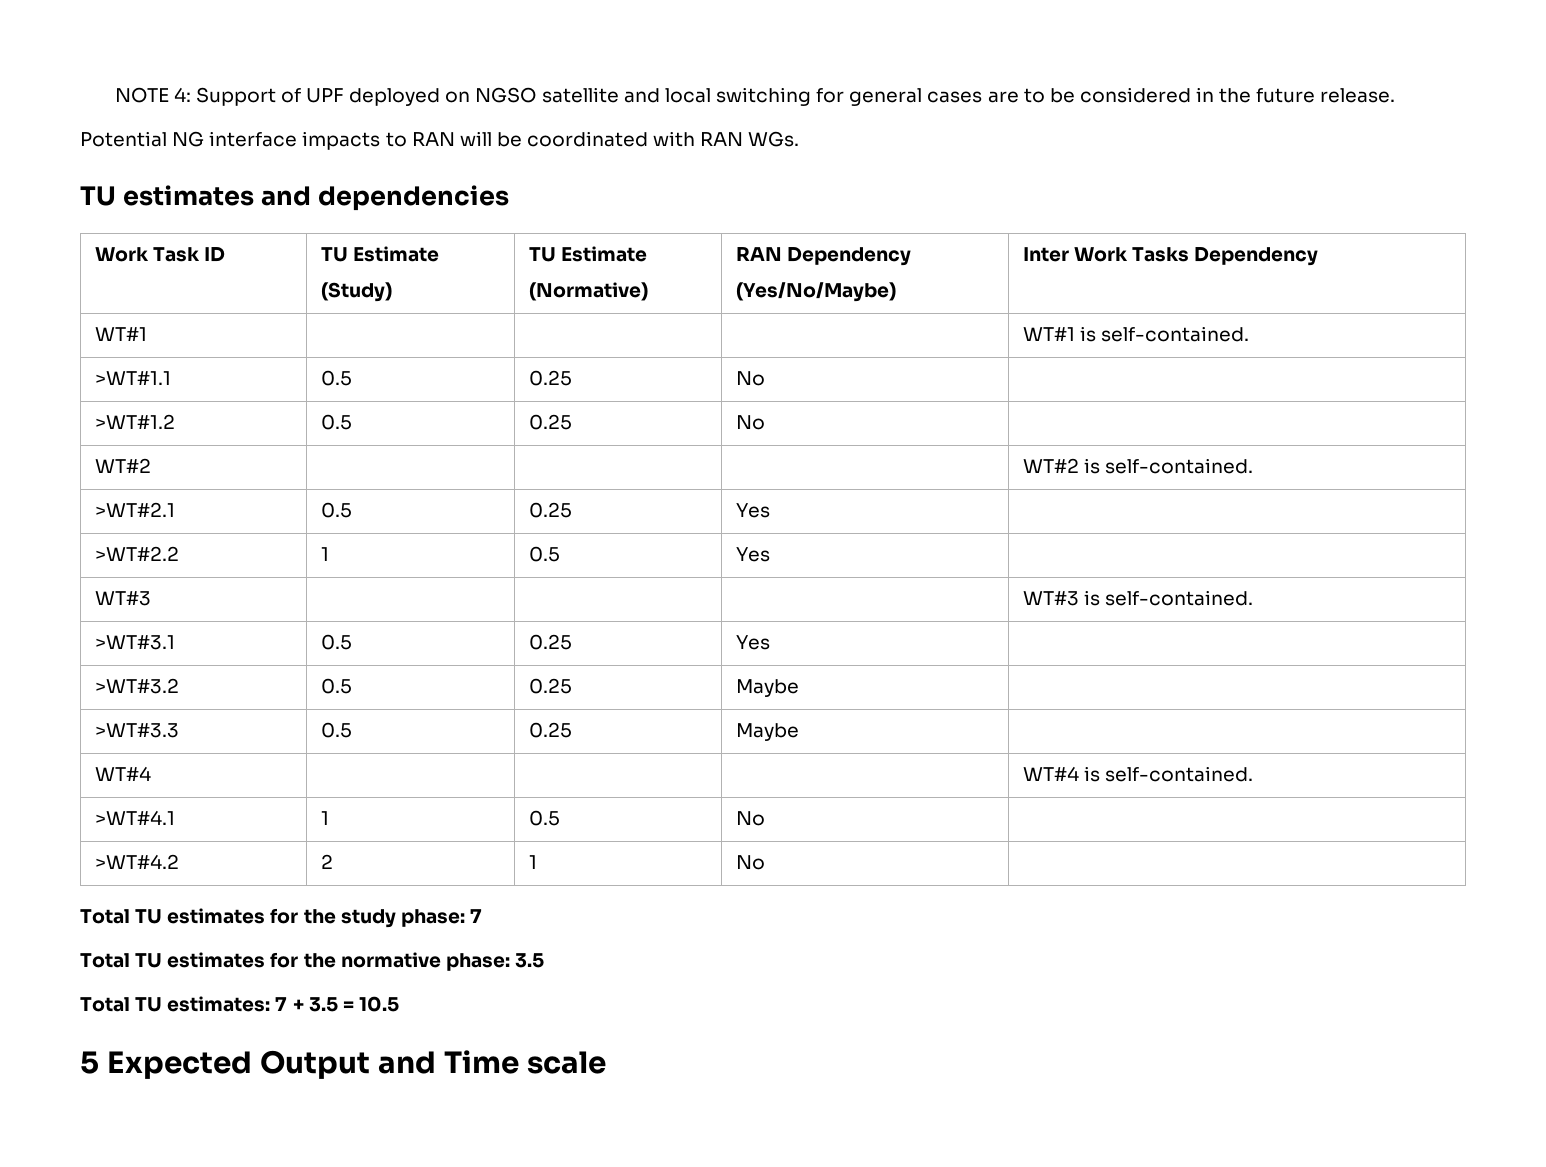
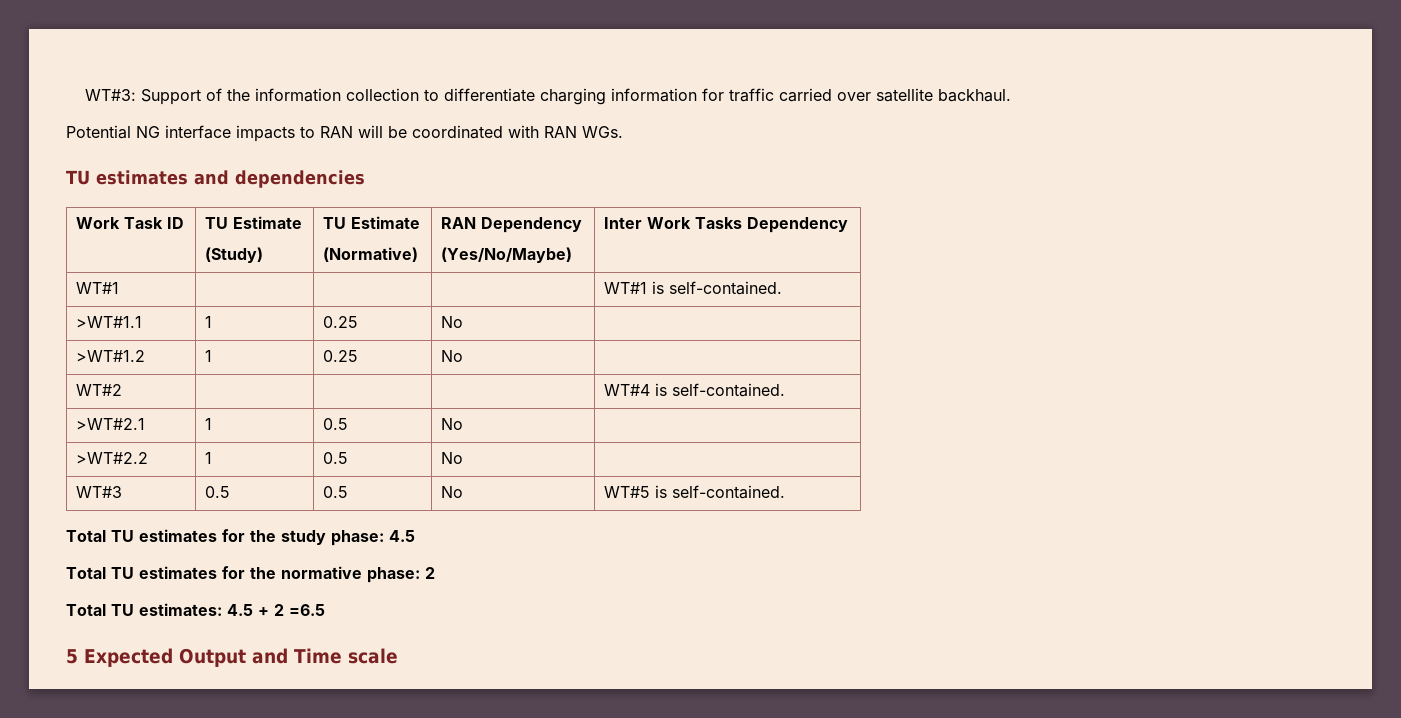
[114,87,1396,106] NOTE 4: Support of UPF deployed on NGSO satellite and local switching for general cases are to be considered in the future release. -> [85,88,1012,105] WT#3: Support of the information collection to differentiate charging information for traffic carried over satellite backhaul.
[320,370,352,386] 0.5 -> [204,316,212,328] 1
[320,414,352,430] 0.5 -> [204,350,212,362] 1
[1022,458,1079,473] WT#2 -> [603,384,650,396] WT#4
[320,502,352,518] [528,502,572,518] [735,503,770,518] | 0.5 | 0.25 | Yes -> [204,418,212,430] [322,418,348,430] [440,418,463,430] | 1 | 0.5 | No
[735,547,770,562] Yes -> [440,452,463,464] No
[1022,590,1254,606] [94,635,175,650] [320,634,352,650] [528,634,572,650] [735,635,770,650] [94,678,179,694] [320,678,352,694] [528,678,572,694] [735,679,799,697] [94,723,179,738] [320,722,352,738] [528,722,572,738] [735,723,799,741] [94,766,151,781] [1022,766,1254,782] [94,810,175,825] [320,811,329,825] [528,810,560,826] [735,811,765,826] [94,854,179,869] [320,854,333,869] [528,855,537,869] [735,855,765,870] | | | WT#3 is self-contained. // >WT#3.1 | 0.5 | 0.25 | Yes | // >WT#3.2 | 0.5 | 0.25 | Maybe | // >WT#3.3 | 0.5 | 0.25 | Maybe | // WT#4 | | | | WT#4 is self-contained. // >WT#4.1 | 1 | 0.5 | No | // >WT#4.2 | 2 | 1 | No | -> [204,486,230,498] [322,486,348,498] [440,486,463,498] [603,485,785,499] 0.5 | 0.5 | No | WT#5 is self-contained.
[469,909,482,923] 7 -> [389,530,415,542] 4.5
[514,953,544,968] 3.5 -> [425,567,435,579] 2
[275,996,399,1012] 7 + 3.5 = 10.5 -> [227,604,325,616] 4.5 + 2 =6.5

